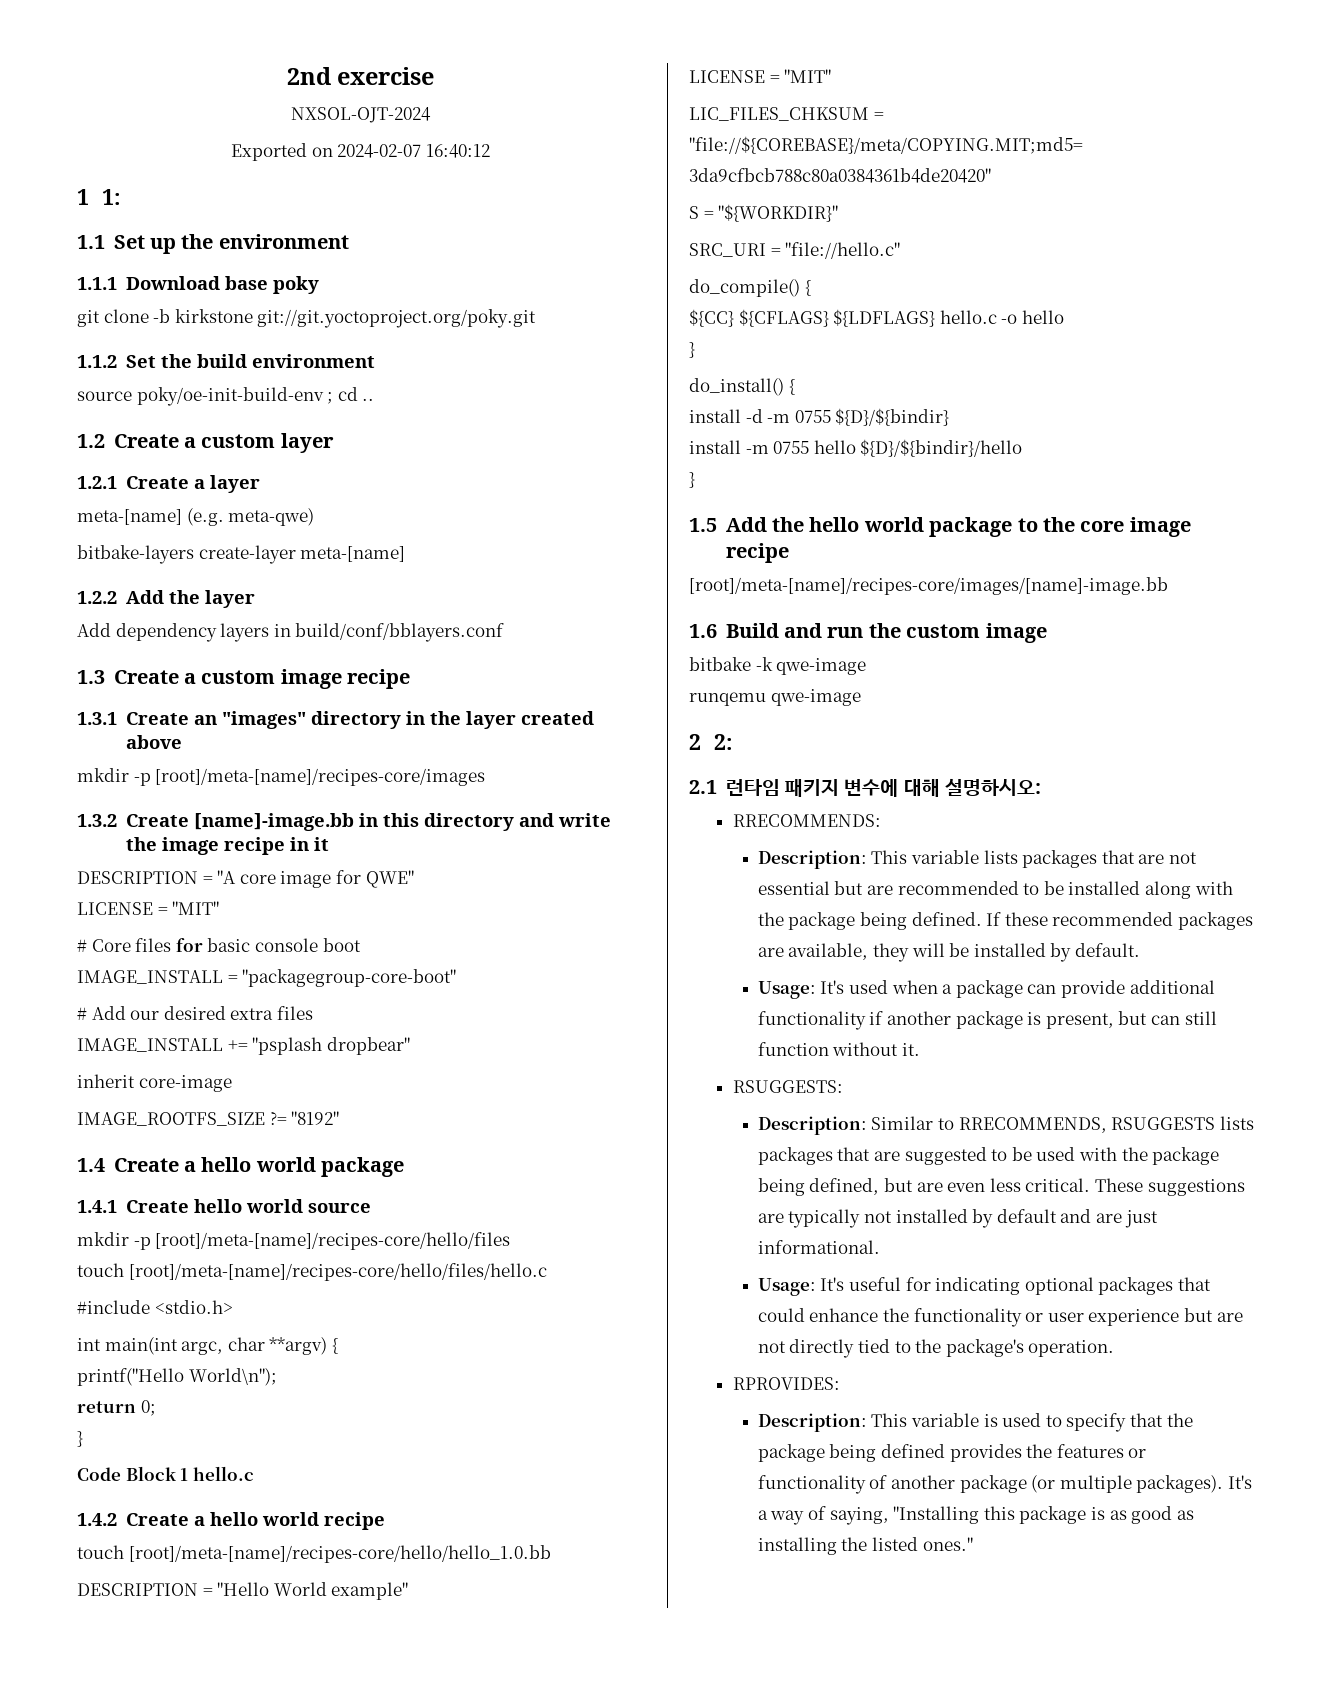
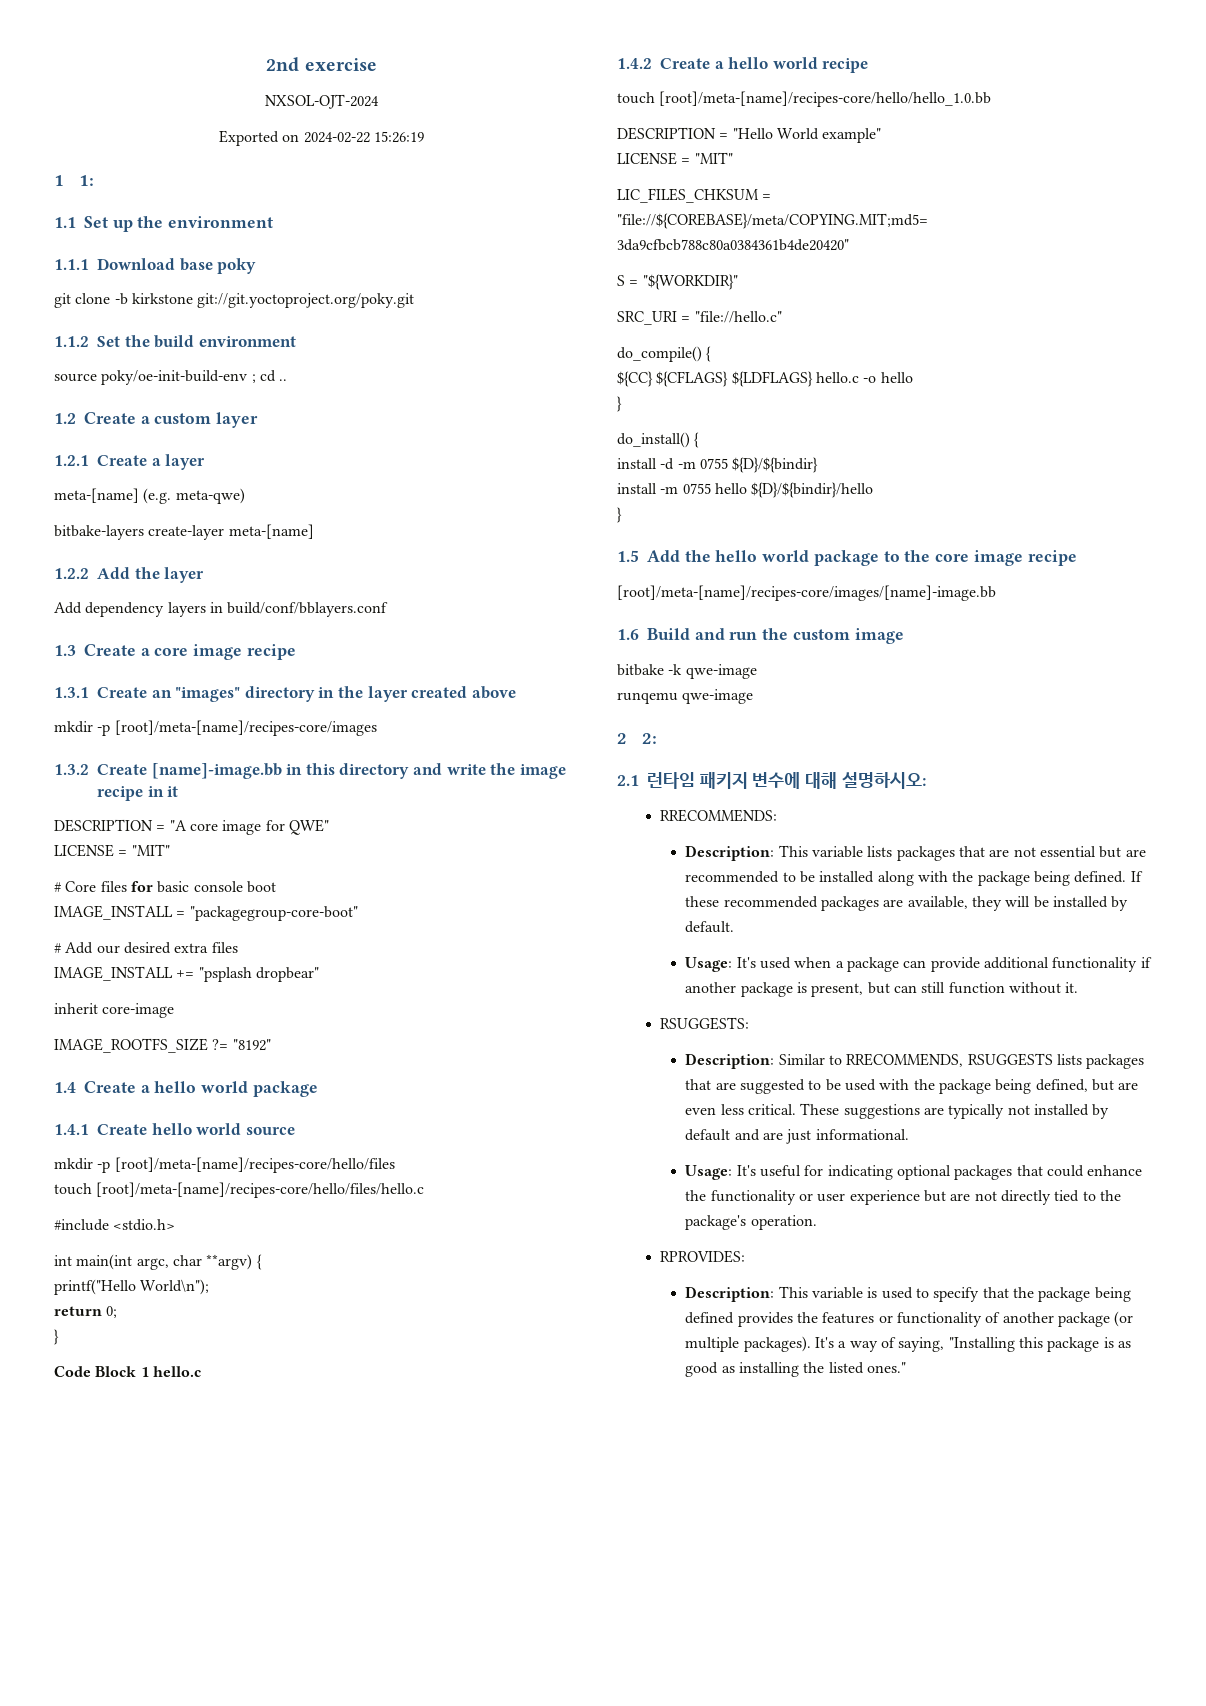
[337,144,490,158] 2024-02-07 16:40:12 -> [303,131,424,143] 2024-02-22 15:26:19
[201,670,276,684] custom -> [154,648,189,656] core

